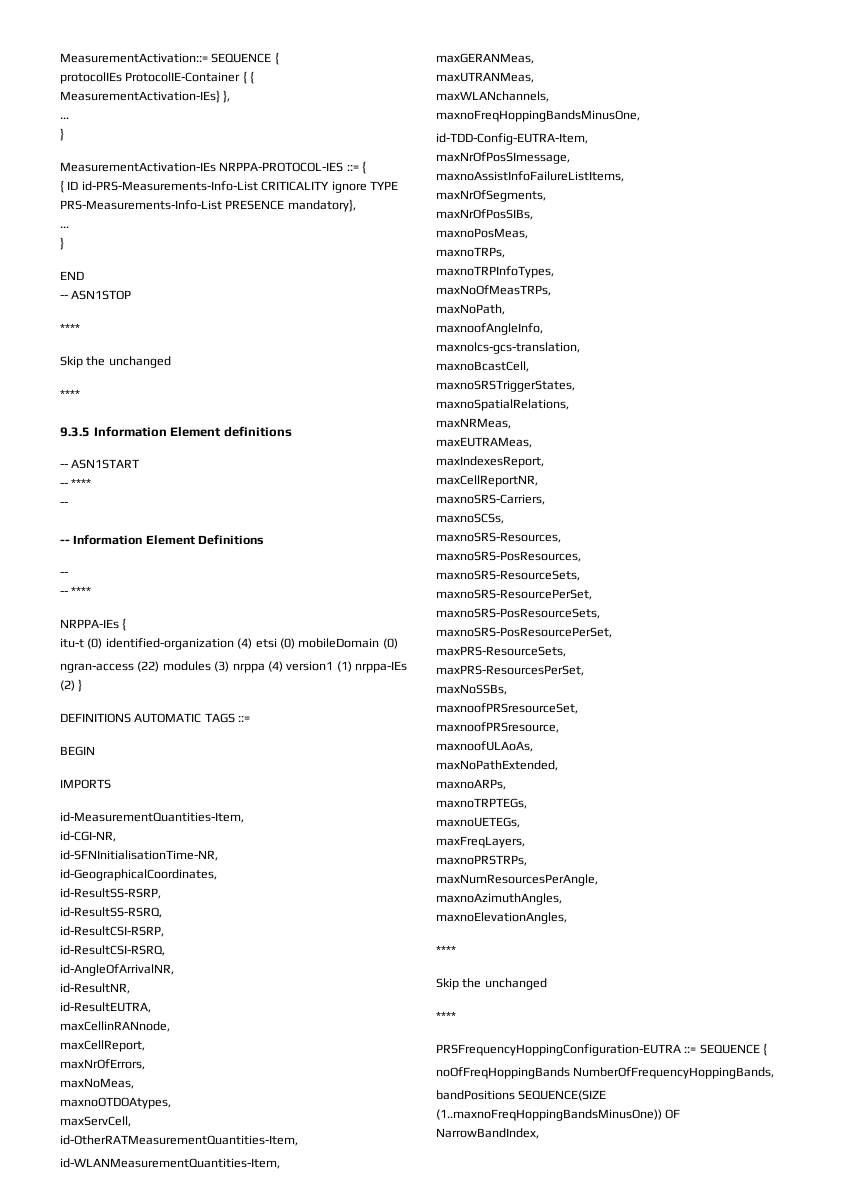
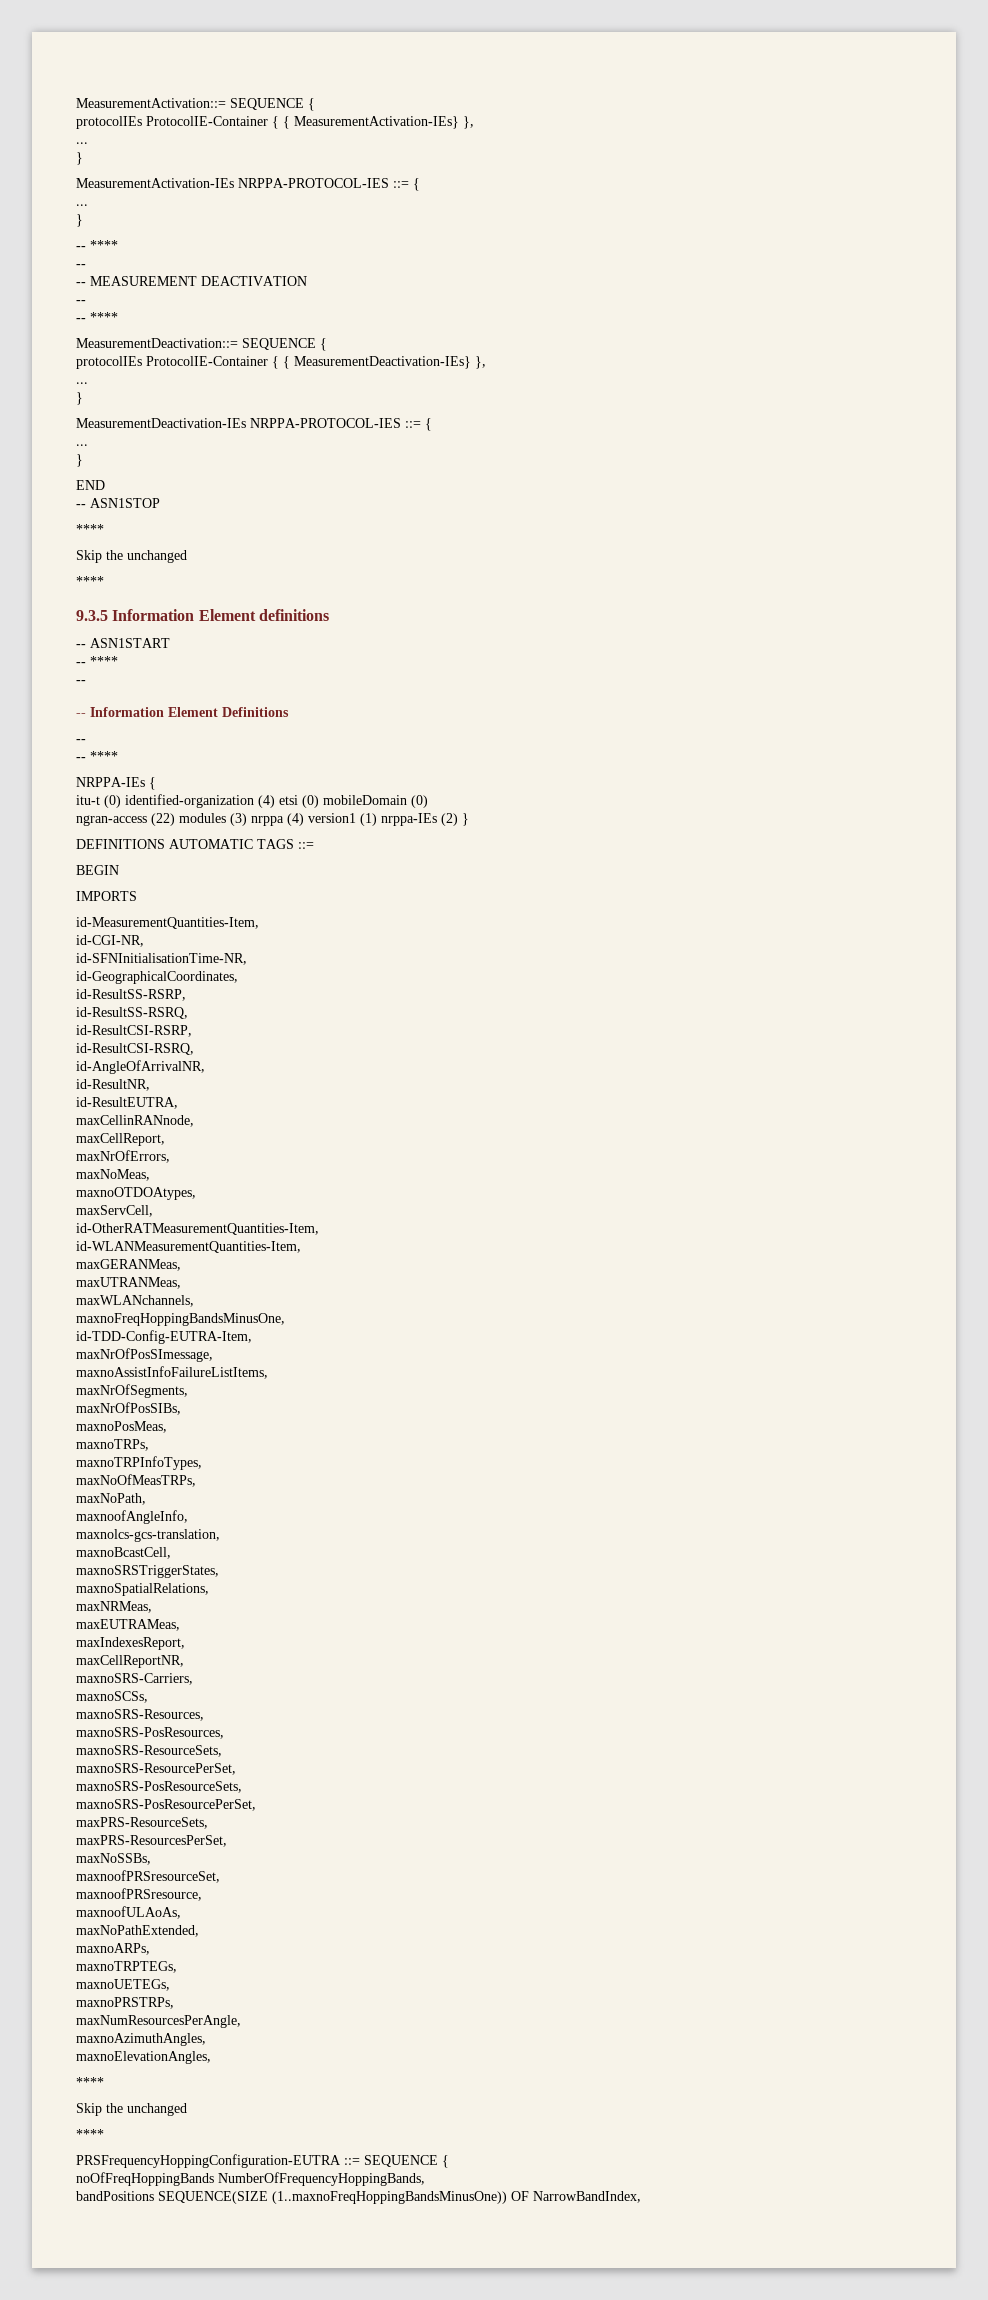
[60,180,398,193] [60,199,356,212] { ID id-PRS-Measurements-Info-List CRITICALITY ignore TYPE PRS-Measurements-Info-List PRESENCE mandatory}, -> [76,204,88,206] [76,214,83,227] [76,240,118,250] [76,264,86,268] [76,276,307,286] [76,300,86,304] [76,312,118,322] [76,338,327,351] [76,356,486,369] [76,382,88,384] [76,392,83,405] [76,418,432,431] ... // } // -- **** // -- // -- MEASUREMENT DEACTIVATION // -- // -- **** // MeasurementDeactivation::= SEQUENCE { // protocolIEs ProtocolIE-Container { { MeasurementDeactivation-IEs} }, // ... // } // MeasurementDeactivation-IEs NRPPA-PROTOCOL-IES ::= {
[436,836,525,848] // maxFreqLayers, -> (170, 1985) none

